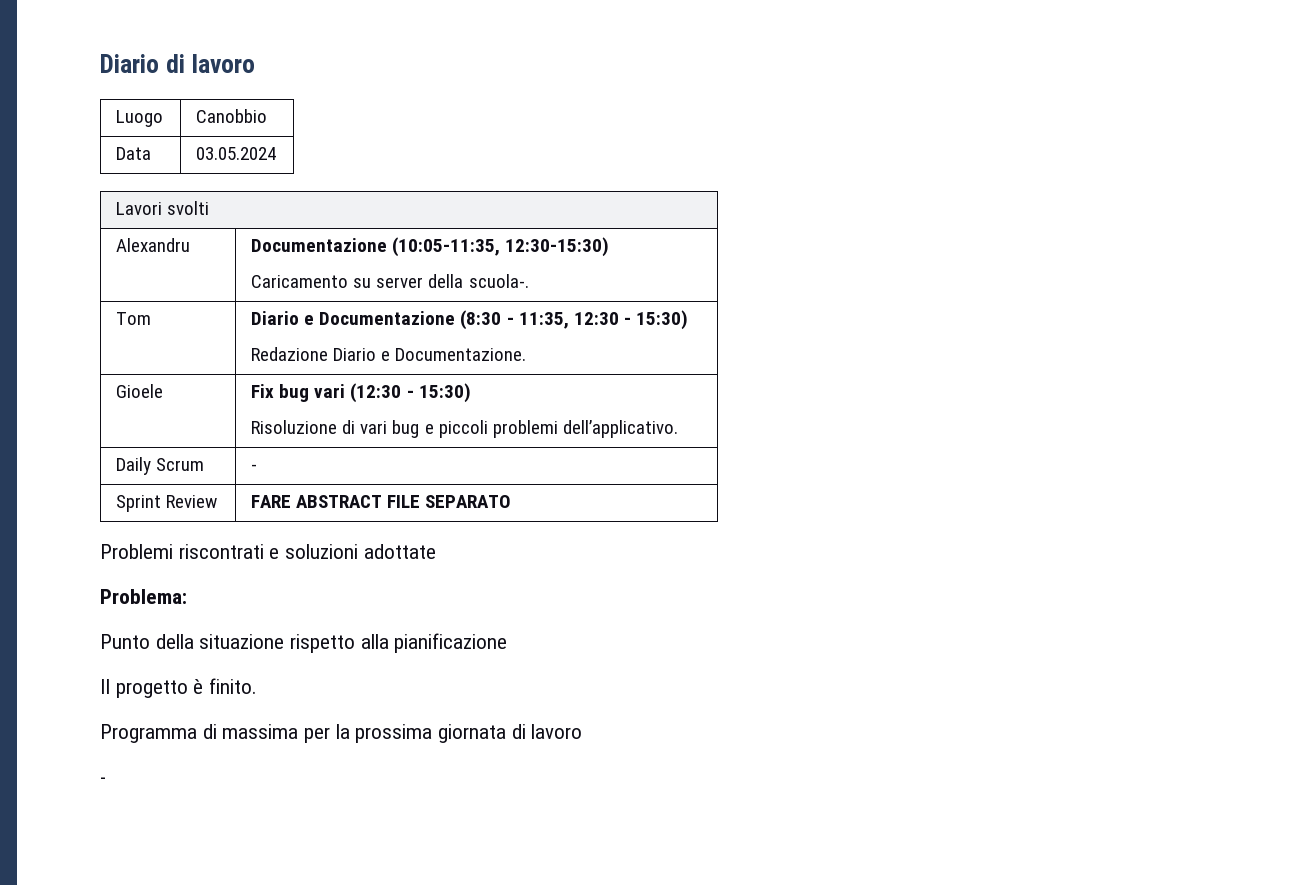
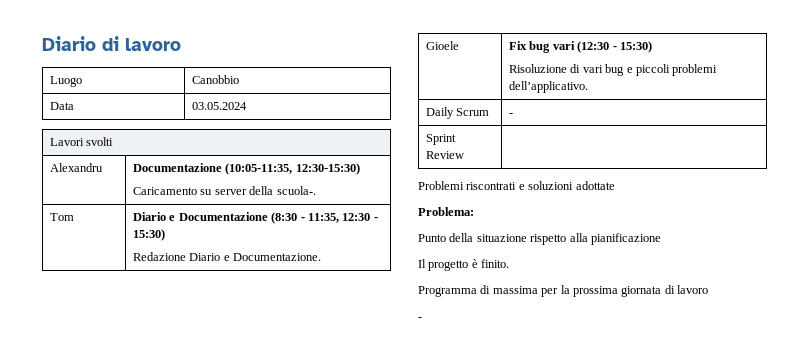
[251,495,512,508] FARE ABSTRACT FILE SEPARATO -> (465, 155) none

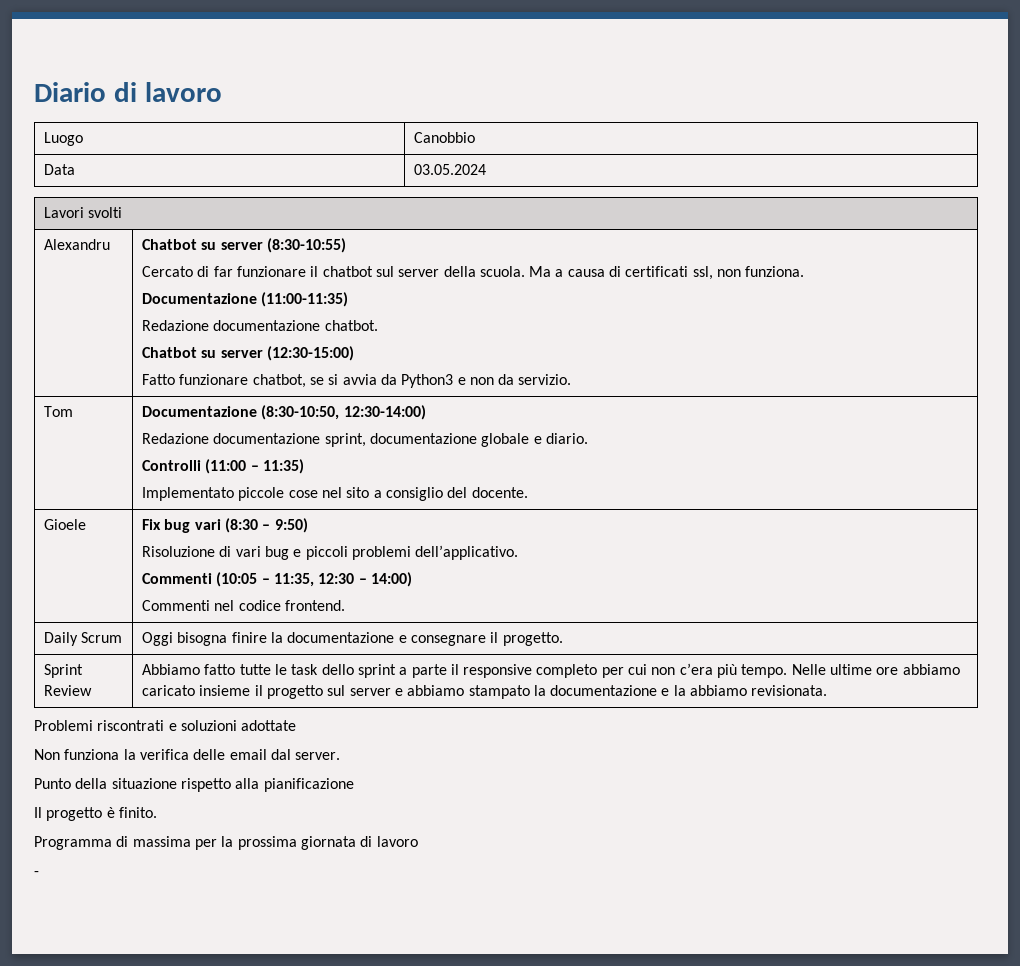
[133,163,360,175] [133,186,316,195] [50,213,75,221] [133,212,378,224] [133,229,166,241] [133,252,322,261] Documentazione (10:05-11:35, 12:30-15:30) // Caricamento su server della scuola-. // Tom | Diario e Documentazione (8:30 - 11:35, 12:30 - 15:30) // Redazione Diario e Documentazione. -> [141,238,346,253] [141,266,805,280] [141,292,349,307] [141,320,378,331] [141,346,354,361] [141,374,572,388] [43,406,73,417] [141,405,426,420] [141,433,588,447] [141,459,304,474] [141,487,528,501] Chatbot su server (8:30-10:55) // Cercato di far funzionare il chatbot sul server della scuola. Ma a causa di certificati ssl, non funziona. // Documentazione (11:00-11:35) // Redazione documentazione chatbot. // Chatbot su server (12:30-15:00) // Fatto funzionare chatbot, se si avvia da Python3 e non da servizio. // Tom | Documentazione (8:30-10:50, 12:30-14:00) // Redazione documentazione sprint, documentazione globale e diario. // Controlli (11:00 – 11:35) // Implementato piccole cose nel sito a consiglio del docente.
[577,41,652,53] (12:30 - 15:30) -> [224,518,308,533] (8:30 – 9:50)
[426,107,490,119] [509,113,514,116] [426,134,457,145] [426,151,465,159] // Daily Scrum | - // Sprint Review | -> [141,572,412,587] [141,600,345,611] [43,632,123,646] [141,632,563,646] [43,664,83,678] [43,685,92,696] [141,663,960,678] [141,685,828,699] // Commenti (10:05 – 11:35, 12:30 – 14:00) // Commenti nel codice frontend. // Daily Scrum | Oggi bisogna finire la documentazione e consegnare il progetto. // Sprint Review | Abbiamo fatto tutte le task dello sprint a parte il responsive completo per cui non c’era più tempo. Nelle ultime ore abbiamo caricato insieme il progetto sul server e abbiamo stampato la documentazione e la abbiamo revisionata.
[418,207,474,216] Problema: -> [34,749,341,760] Non funziona la verifica delle email dal server.

